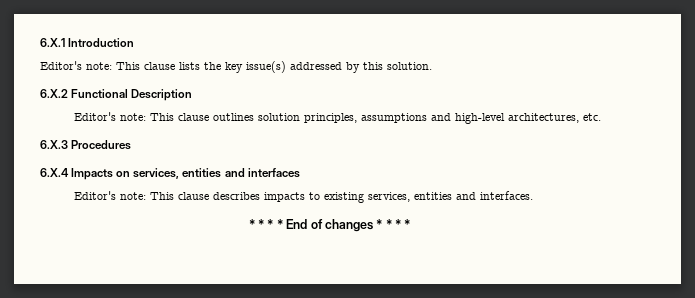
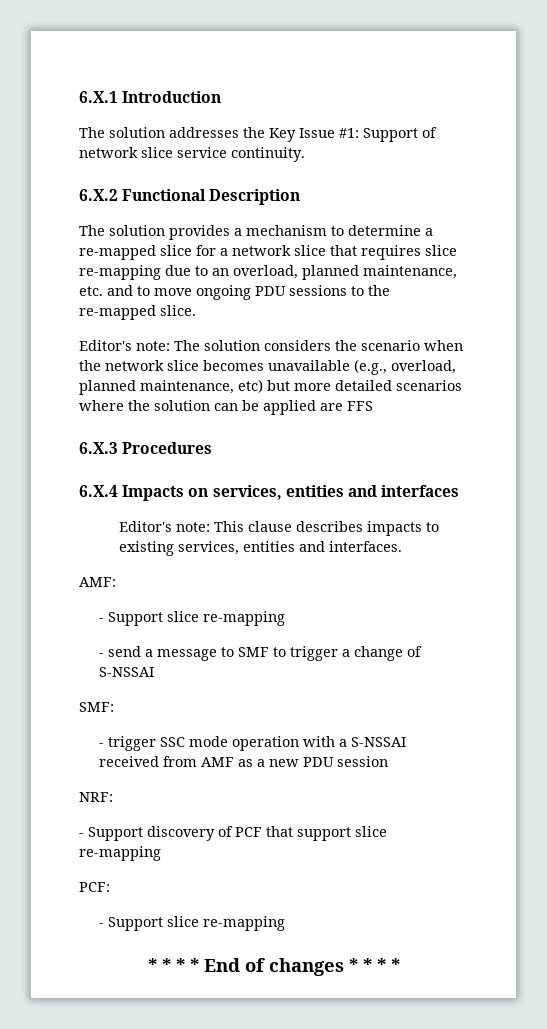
[40,61,432,73] [40,89,193,101] [73,112,601,124] Editor's note: This clause lists the key issue(s) addressed by this solution. // 6.X.2 Functional Description // Editor's note: This clause outlines solution principles, assumptions and high-level architectures, etc. -> [79,127,437,142] [79,147,305,162] [79,189,301,205] [79,225,433,240] [79,245,457,260] [79,265,457,280] [79,285,390,300] [79,305,196,320] [79,340,463,351] [79,359,456,375] [79,379,462,395] [79,400,373,415] The solution addresses the Key Issue #1: Support of network slice service continuity. // 6.X.2 Functional Description // The solution provides a mechanism to determine a re-mapped slice for a network slice that requires slice re-mapping due to an overload, planned maintenance, etc. and to move ongoing PDU sessions to the re-mapped slice. // Editor's note: The solution considers the scenario when the network slice becomes unavailable (e.g., overload, planned maintenance, etc) but more detailed scenarios where the solution can be applied are FFS
(533, 195) none -> [79,577,116,587] [99,611,286,626] [99,646,423,661] [99,667,155,677] [79,702,114,712] [99,736,407,751] [99,756,389,767] [79,792,113,802] [79,826,387,841] [79,846,161,861] [79,882,110,892] [99,916,286,931] // AMF: // - Support slice re-mapping // - send a message to SMF to trigger a change of S-NSSAI // SMF: // - trigger SSC mode operation with a S-NSSAI received from AMF as a new PDU session // NRF: // - Support discovery of PCF that support slice re-mapping // PCF: // - Support slice re-mapping

